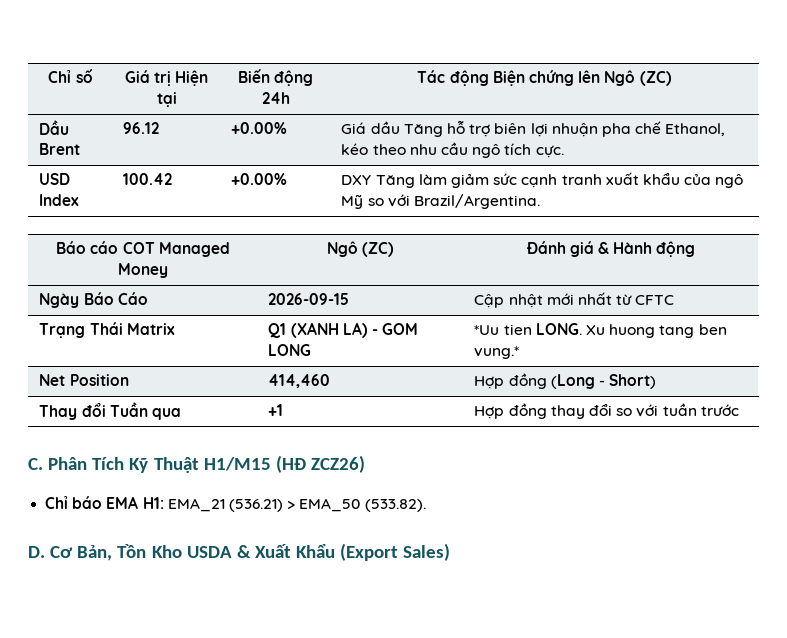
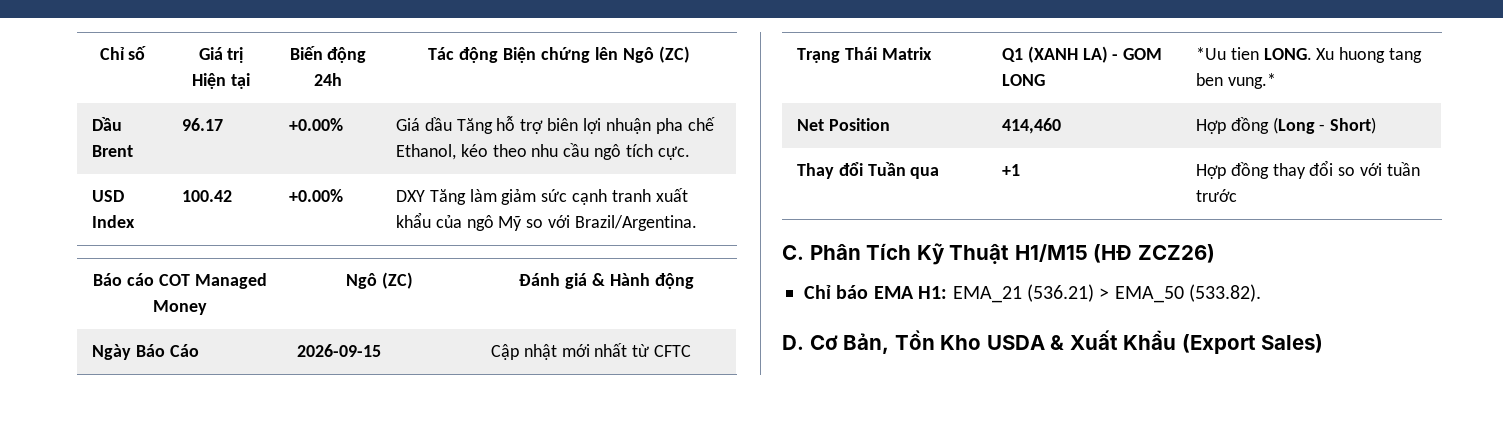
[123,122,160,134] 96.12 -> [181,118,223,131] 96.17

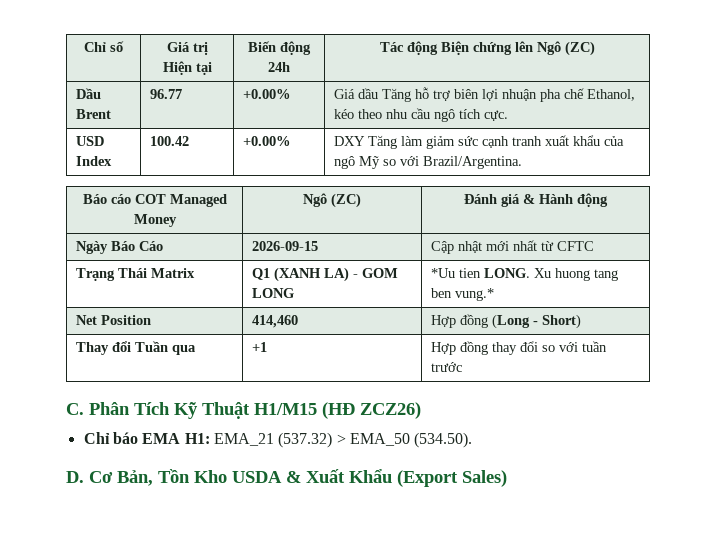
[181,118,223,131] 96.17 -> [150,89,183,99] 96.77
[1027,284,1094,302] (536.21) -> [278,432,333,448] (537.32)
[1189,284,1262,302] (533.82). -> [414,432,473,448] (534.50).

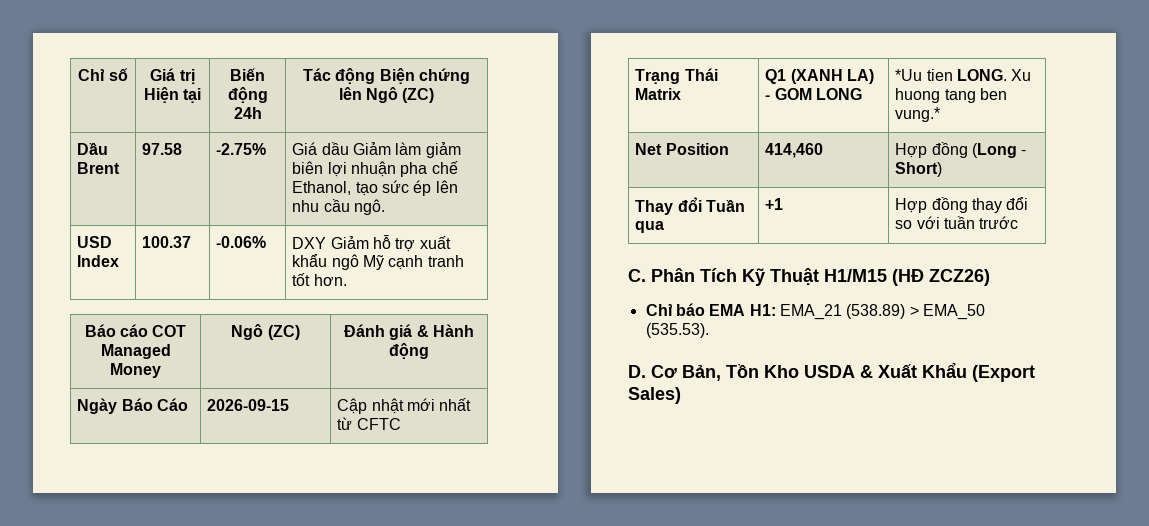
[150,89,183,99] [243,89,292,99] 96.77 | +0.00% -> [142,143,183,155] [216,143,267,155] 97.58 | -2.75%
[382,87,451,102] Tăng hỗ trợ -> [353,142,461,158] Giảm làm giảm
[334,108,509,122] kéo theo nhu cầu ngô tích cực. -> [355,180,458,196] [292,199,386,215] tạo sức ép lên nhu cầu ngô.
[150,136,190,146] [243,136,292,146] 100.42 | +0.00% -> [142,236,192,248] [216,236,267,248] 100.37 | -0.06%
[368,135,625,149] [334,156,523,169] Tăng làm giảm sức cạnh tranh xuất khẩu của ngô Mỹ so với Brazil/Argentina. -> [330,235,451,252] [292,254,464,270] [292,273,347,286] Giảm hỗ trợ xuất khẩu ngô Mỹ cạnh tranh tốt hơn.
[278,432,333,448] (537.32) -> [846,304,906,319] (538.89)
[414,432,473,448] (534.50). -> [645,323,709,338] (535.53).

